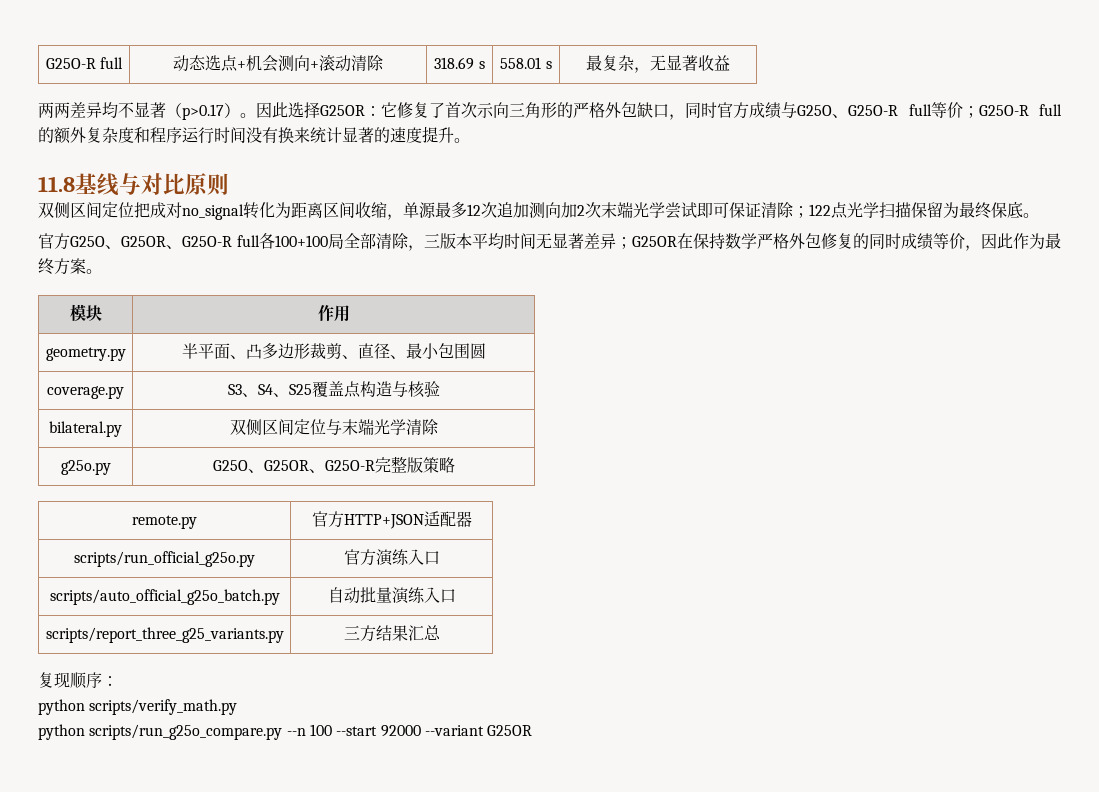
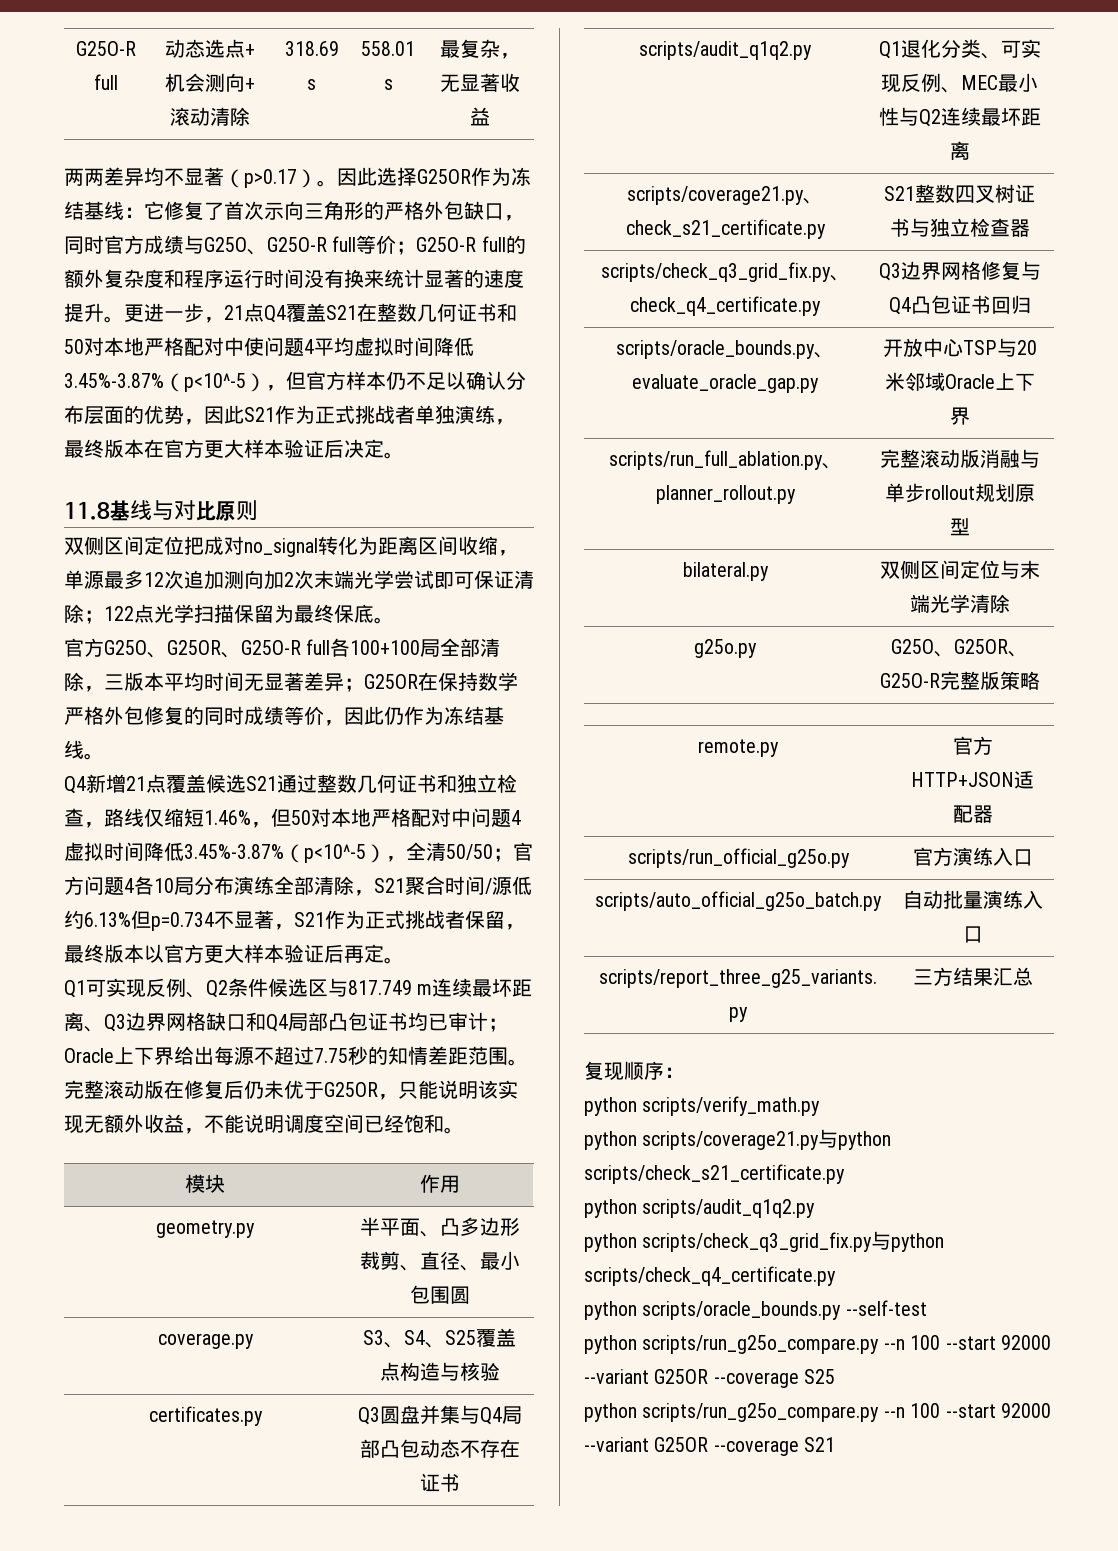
(365, 110) none -> [471,167,531,186] [64,201,124,220] 作为冻结基线
(470, 140) none -> [124,303,517,323] [64,337,474,356] [64,371,526,392] [64,405,515,425] [64,439,404,459] 更进一步，21点Q4覆盖S21在整数几何证书和50对本地严格配对中使问题4平均虚拟时间降低3.45%-3.87%（p<10^-5），但官方样本仍不足以确认分布层面的优势，因此S21作为正式挑战者单独演练，最终版本在官方更大样本验证后决定。
[1013,233,1061,249] [38,258,86,275] 作为最终方案 -> [384,706,504,725] [64,740,104,760] [64,774,517,794] [64,808,521,828] [64,842,533,863] [64,876,532,896] [64,910,525,931] [64,944,404,964] [64,978,533,998] [64,1012,508,1032] [64,1046,528,1066] [64,1080,518,1100] [64,1114,444,1134] 仍作为冻结基线。 // Q4新增21点覆盖候选S21通过整数几何证书和独立检查，路线仅缩短1.46%，但50对本地严格配对中问题4虚拟时间降低3.45%-3.87%（p<10^-5），全清50/50；官方问题4各10局分布演练全部清除，S21聚合时间/源低约6.13%但p=0.734不显著，S21作为正式挑战者保留，最终版本以官方更大样本验证后再定。 // Q1可实现反例、Q2条件候选区与817.749 m连续最坏距离、Q3边界网格缺口和Q4局部凸包证书均已审计；Oracle上下界给出每源不超过7.75秒的知情差距范围。完整滚动版在修复后仍未优于G25OR，只能说明该实现无额外收益，不能说明调度空间已经饱和
(440, 389) none -> [148,1406,263,1426] [357,1405,522,1425] [359,1439,520,1458] [419,1473,460,1492] [639,41,812,60] [878,39,1041,59] [881,73,1038,93] [878,107,1041,127] [949,141,970,160] [627,186,823,205] [625,219,826,239] [884,184,1035,203] [889,218,1030,237] [600,262,850,282] [630,296,821,316] [878,261,1041,281] [888,295,1031,315] [616,340,834,359] [632,374,819,393] [882,338,1037,357] [884,372,1035,391] [949,407,970,425] [608,450,842,470] [655,485,796,504] [879,449,1040,468] [884,483,1035,503] [949,518,970,536] // certificates.py | Q3圆盘并集与Q4局部凸包动态不存在证书 // scripts/audit_q1q2.py | Q1退化分类、可实现反例、MEC最小性与Q2连续最坏距离 // scripts/coverage21.py、check_s21_certificate.py | S21整数四叉树证书与独立检查器 // scripts/check_q3_grid_fix.py、check_q4_certificate.py | Q3边界网格修复与Q4凸包证书回归 // scripts/oracle_bounds.py、evaluate_oracle_gap.py | 开放中心TSP与20米邻域Oracle上下界 // scripts/run_full_ablation.py、planner_rollout.py | 完整滚动版消融与单步rollout规划原型
[38,724,533,740] // python scripts/run_g25o_compare.py --n 100 --start 92000 --variant G25OR -> [584,1129,892,1150] [584,1164,845,1184] [584,1199,816,1218] [584,1231,945,1252] [584,1266,836,1286] [584,1300,927,1320] [584,1335,1051,1354] [584,1369,836,1388] [584,1403,1051,1422] [584,1437,836,1456] // python scripts/coverage21.py与python scripts/check_s21_certificate.py // python scripts/audit_q1q2.py // python scripts/check_q3_grid_fix.py与python scripts/check_q4_certificate.py // python scripts/oracle_bounds.py --self-test // python scripts/run_g25o_compare.py --n 100 --start 92000 --variant G25OR --coverage S25 // python scripts/run_g25o_compare.py --n 100 --start 92000 --variant G25OR --coverage S21

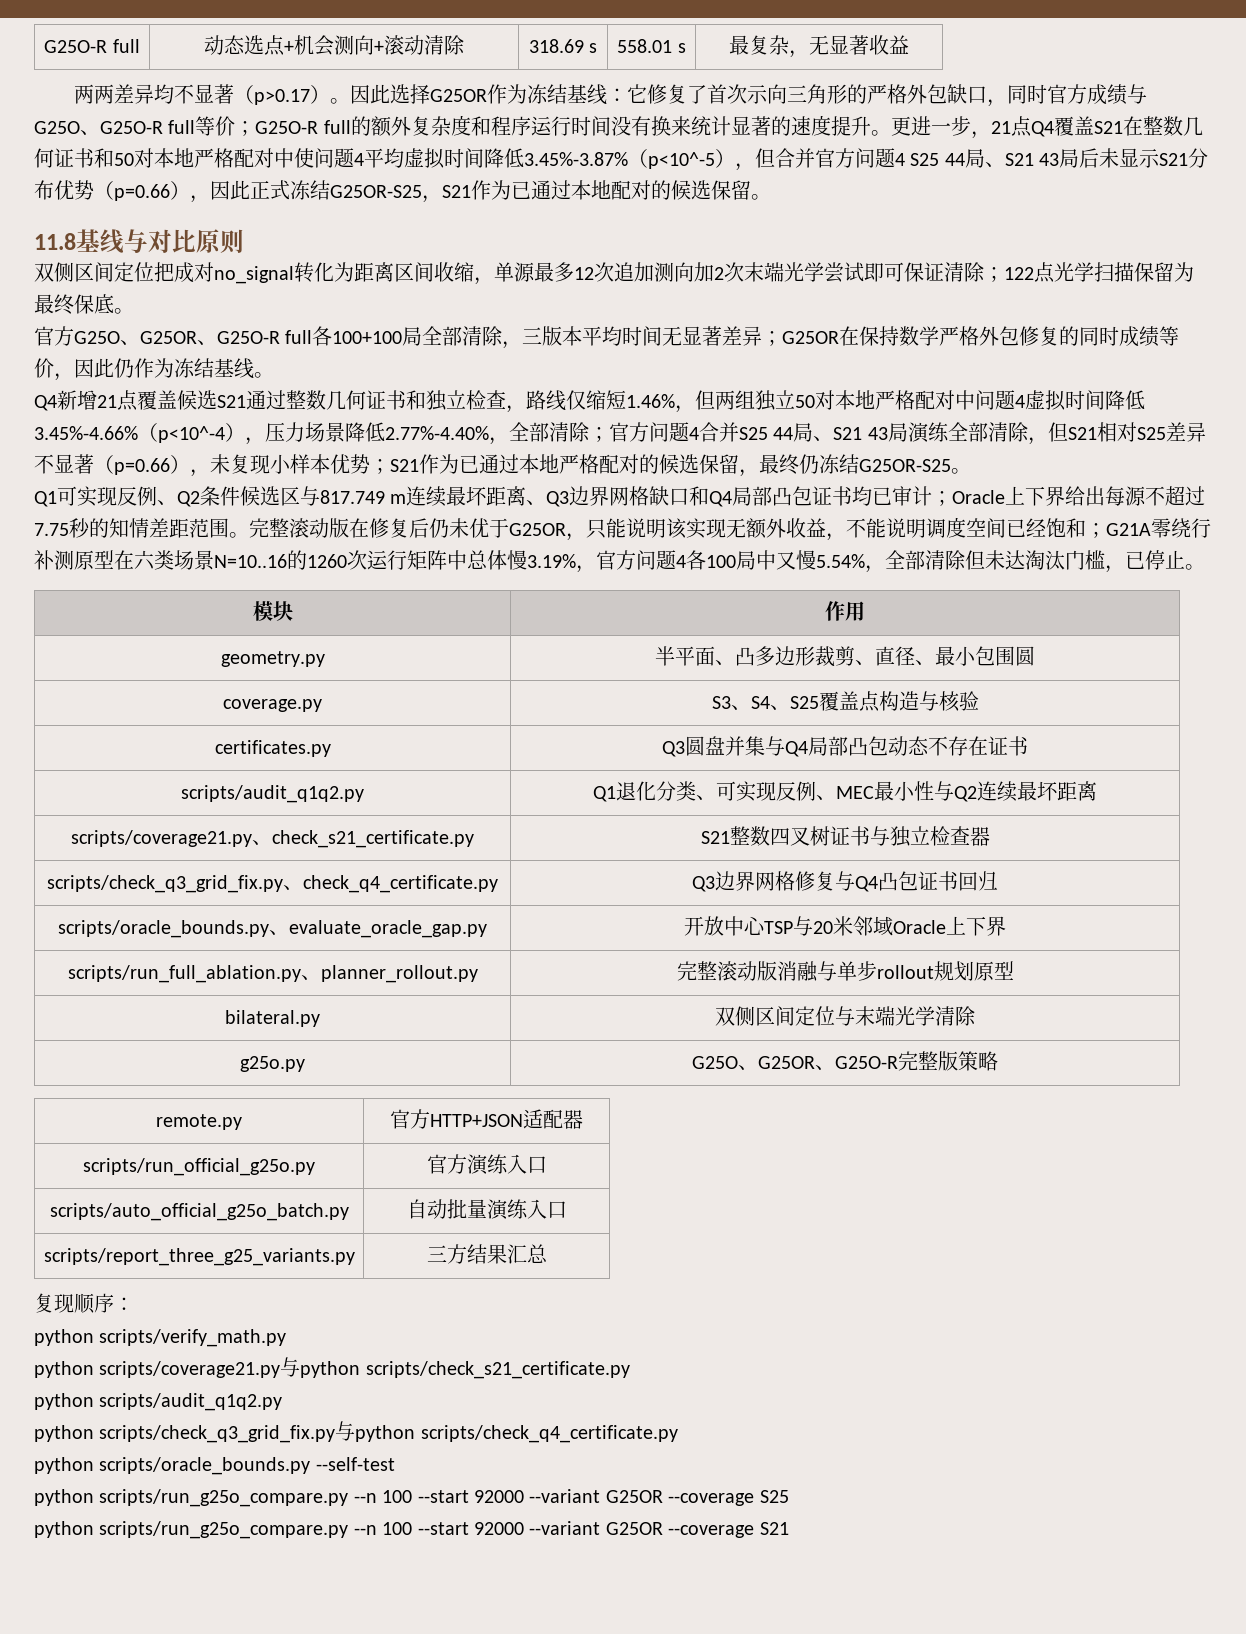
[306,371,526,390] [64,405,515,425] [64,439,384,458] 官方样本仍不足以确认分布层面的优势，因此S21作为正式挑战者单独演练，最终版本在官方更大样本验证后决定 -> [775,148,1209,168] [34,180,751,203] 合并官方问题4 S25 44局、S21 43局后未显示S21分布优势（p=0.66），因此正式冻结G25OR-S25，S21作为已通过本地配对的候选保留
(291, 817) none -> [715,390,795,411] 两组独立
[184,842,533,863] [64,876,532,896] [64,910,525,931] [64,944,384,963] 3.45%-3.87%（p<10^-5），全清50/50；官方问题4各10局分布演练全部清除，S21聚合时间/源低约6.13%但p=0.734不显著，S21作为正式挑战者保留，最终版本以官方更大样本验证后再定 -> [34,422,1206,445] [34,454,951,477] 3.45%-4.66%（p<10^-4），压力场景降低2.77%-4.40%，全部清除；官方问题4合并S25 44局、S21 43局演练全部清除，但S21相对S25差异不显著（p=0.66），未复现小样本优势；S21作为已通过本地严格配对的候选保留，最终仍冻结G25OR-S25
(444, 1123) none -> [1086,518,1211,538] [34,550,1185,573] ；G21A零绕行补测原型在六类场景N=10..16的1260次运行矩阵中总体慢3.19%，官方问题4各100局中又慢5.54%，全部清除但未达淘汰门槛，已停止

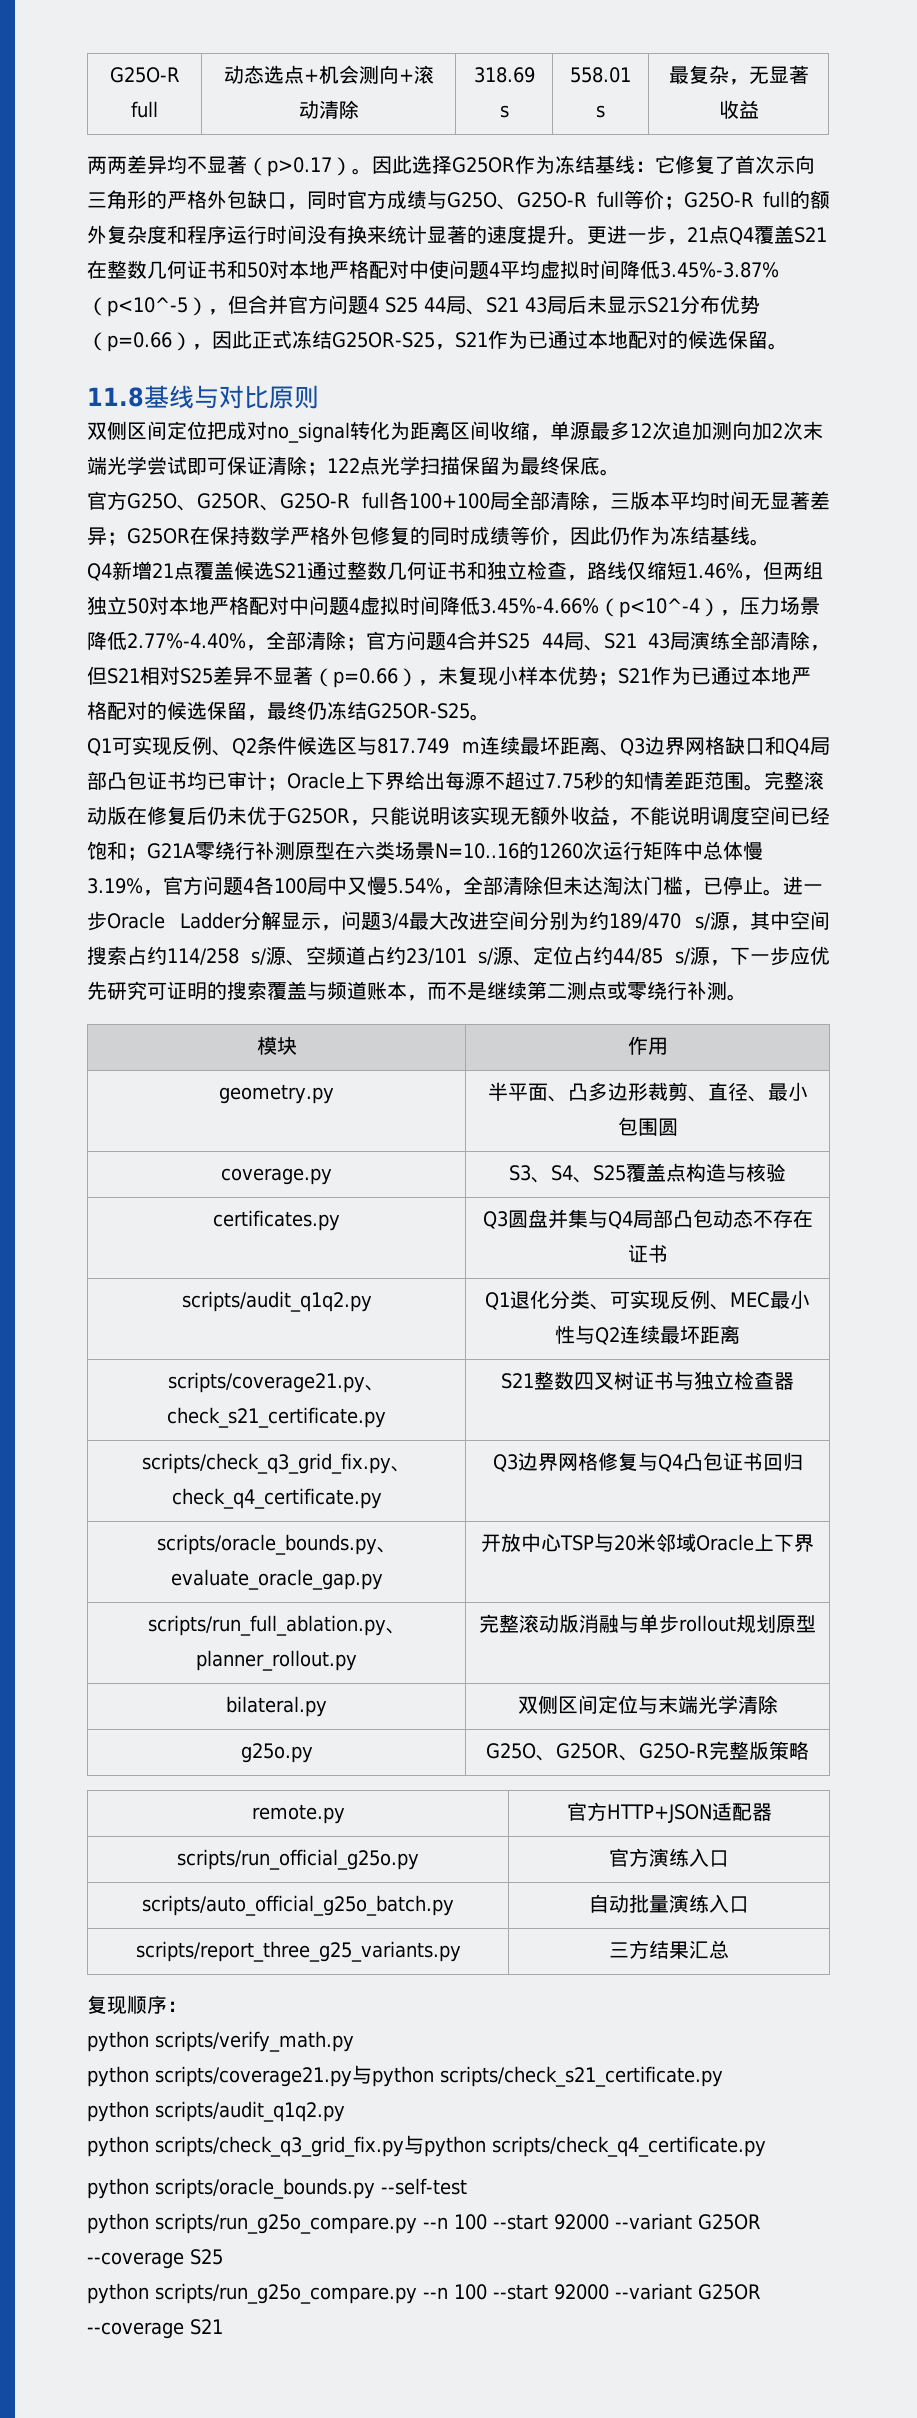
(1205, 567) none -> [783,876,823,895] [87,911,830,931] [87,946,830,966] [87,981,747,1001] 进一步Oracle Ladder分解显示，问题3/4最大改进空间分别为约189/470 s/源，其中空间搜索占约114/258 s/源、空频道占约23/101 s/源、定位占约44/85 s/源，下一步应优先研究可证明的搜索覆盖与频道账本，而不是继续第二测点或零绕行补测。

